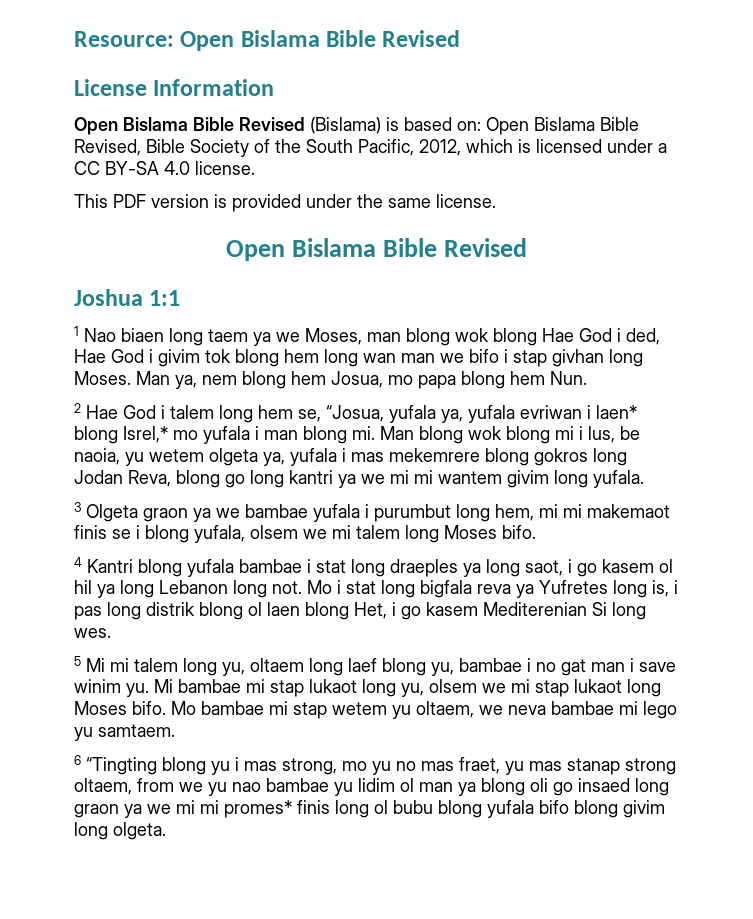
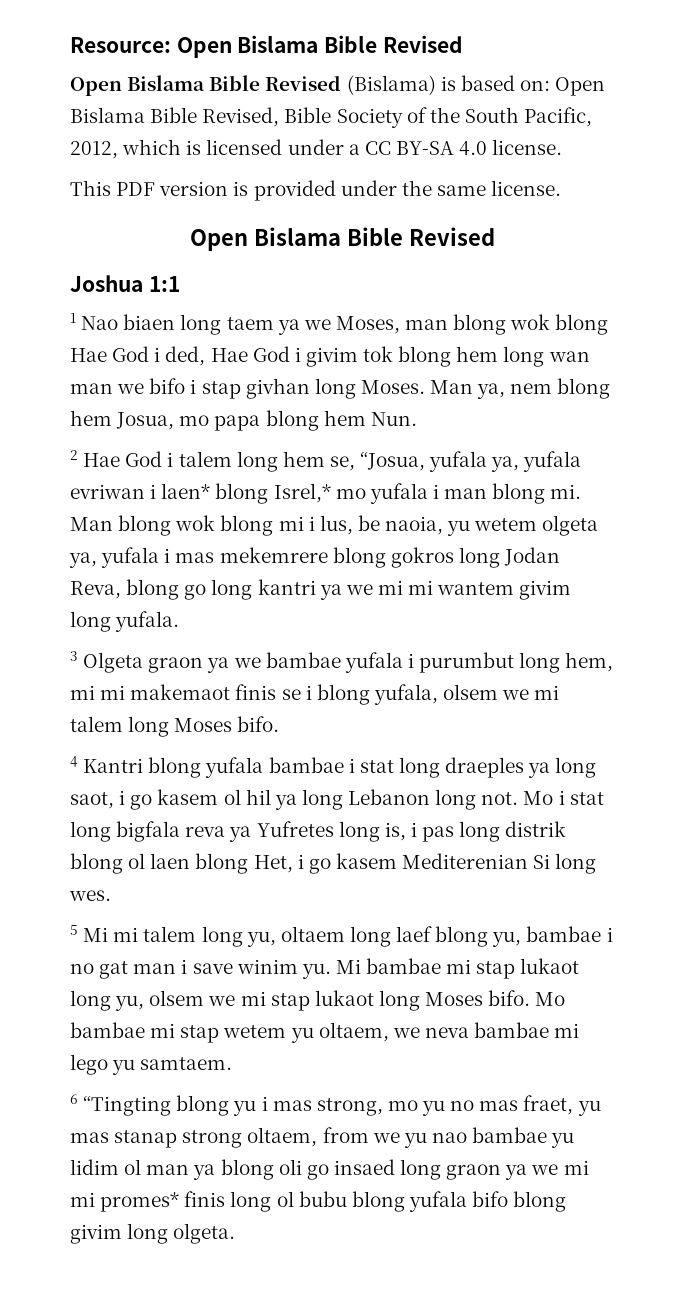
[74,79,275,96] // License Information -> (463, 44) none

